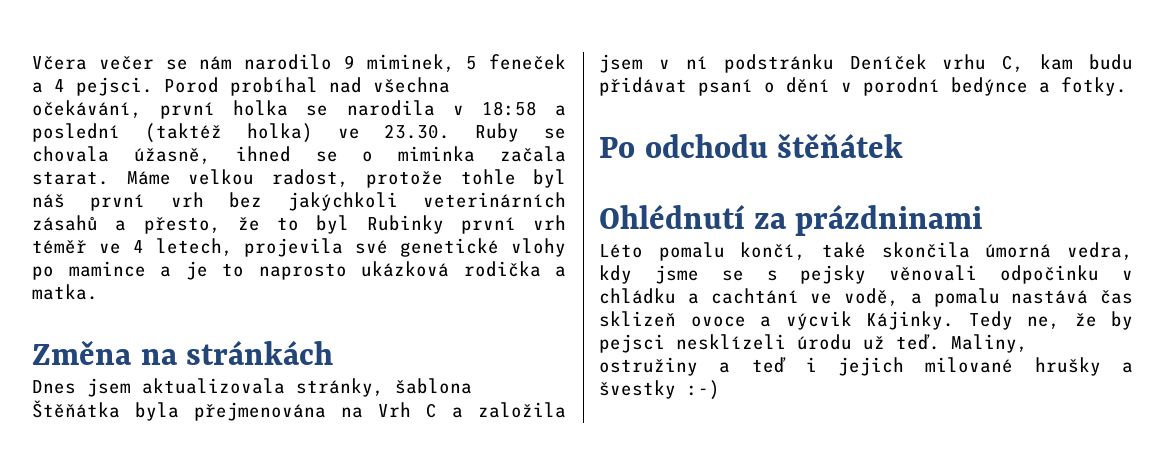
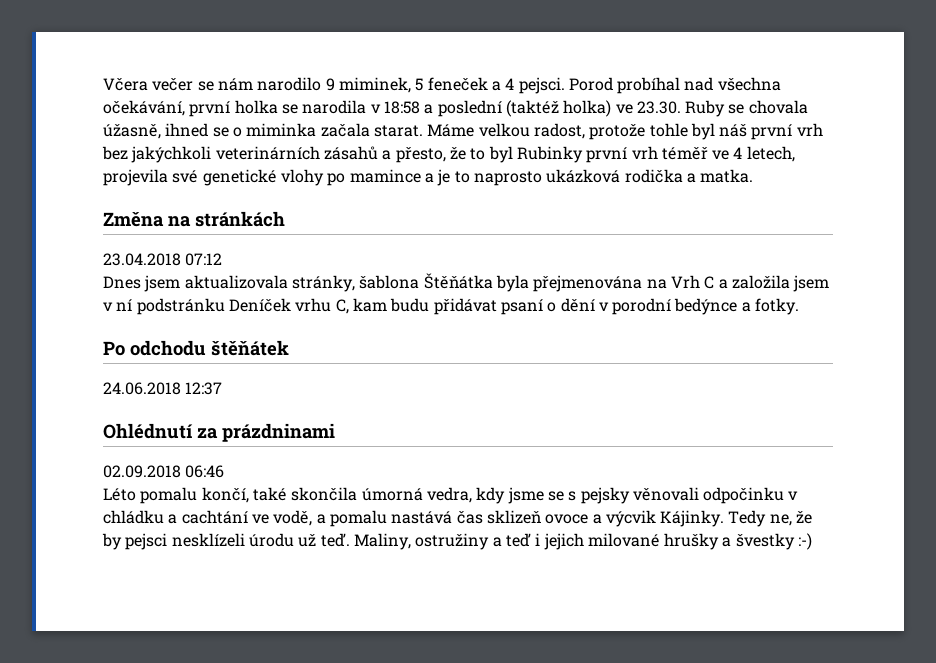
(334, 352) none -> [103,253,223,266] // 23.04.2018 07:12
(904, 145) none -> [103,382,223,395] // 24.06.2018 12:37
(983, 220) none -> [103,465,225,478] // 02.09.2018 06:46

